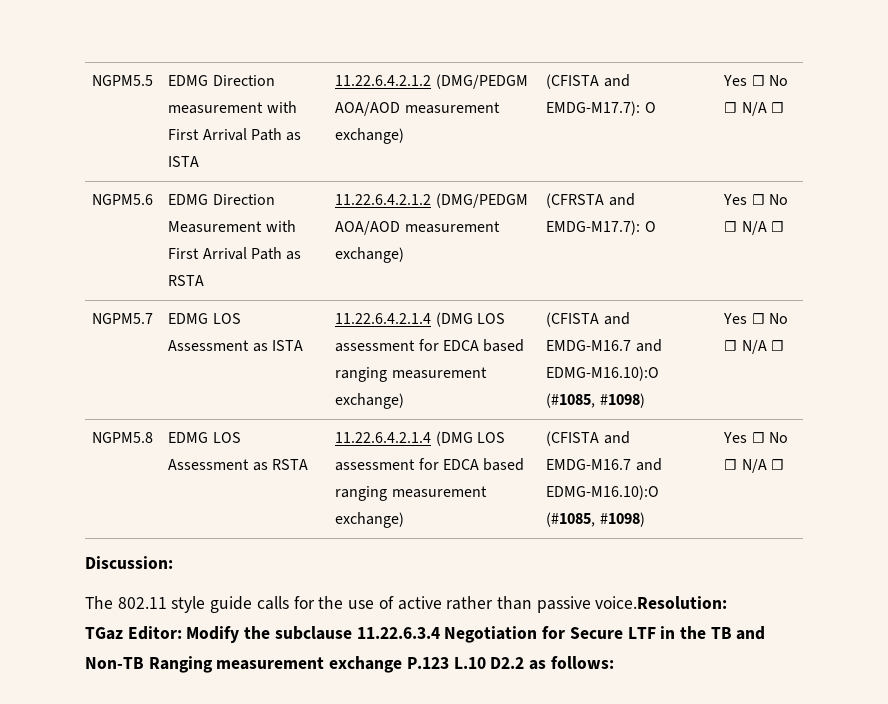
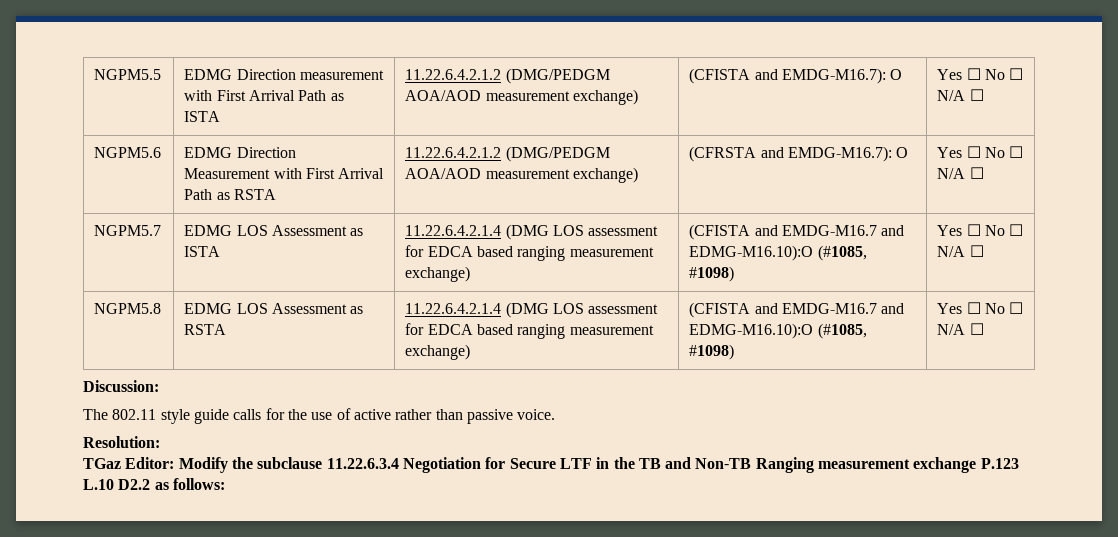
[546,101,641,116] EMDG-M17.7): -> [781,68,886,84] EMDG-M16.7):
[546,220,641,235] EMDG-M17.7): -> [787,146,892,162] EMDG-M16.7):
[595,596,728,609] voice.Resolution: -> [517,409,556,420] [83,436,160,448] voice. // Resolution:

